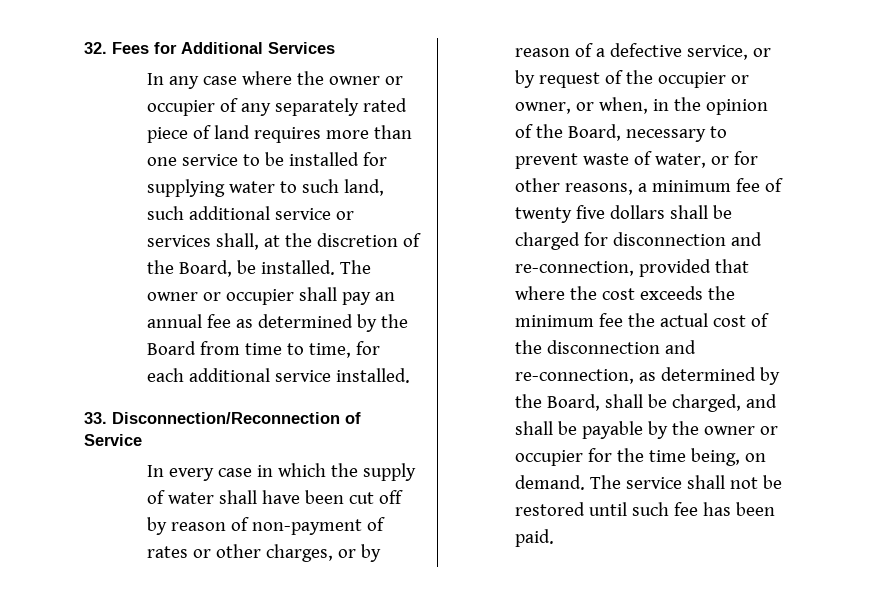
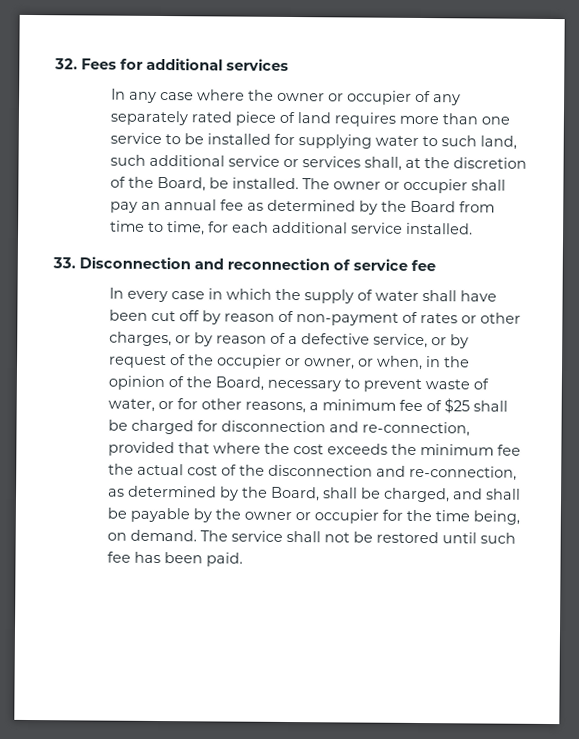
[181,42,335,54] Additional Services -> [146,57,289,71] additional services
[112,412,361,424] [84,434,142,446] Disconnection/Reconnection of Service -> [79,256,436,272] Disconnection and reconnection of service fee
[515,205,666,223] twenty five dollars -> [444,398,471,414] $25

